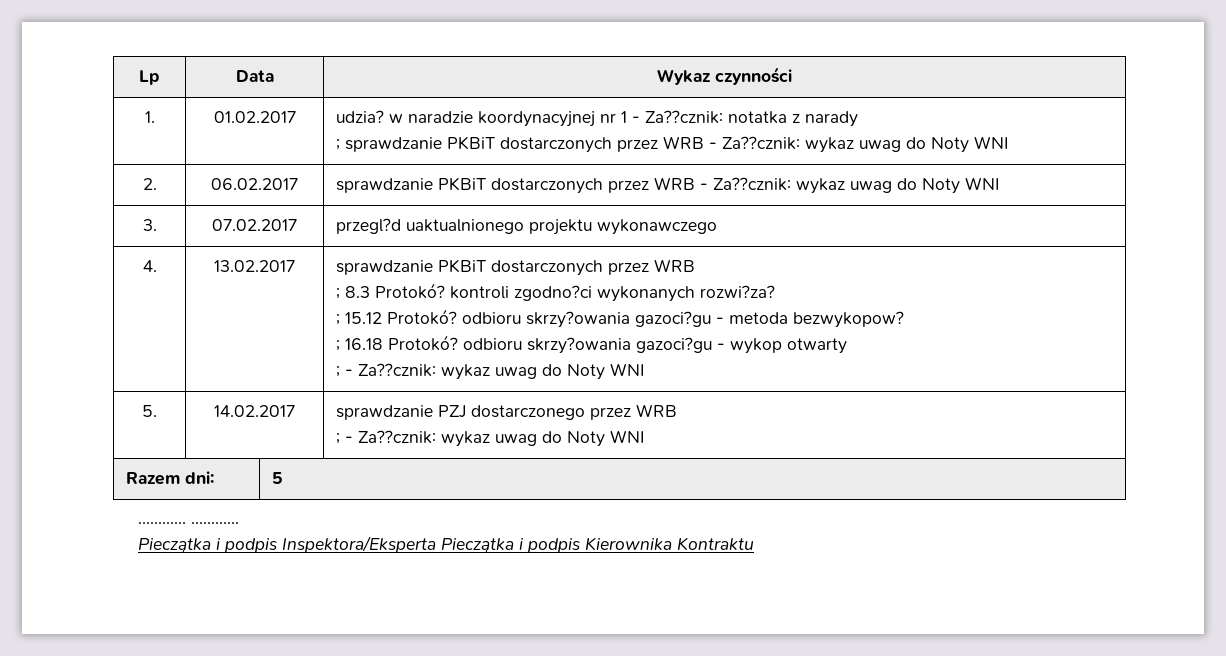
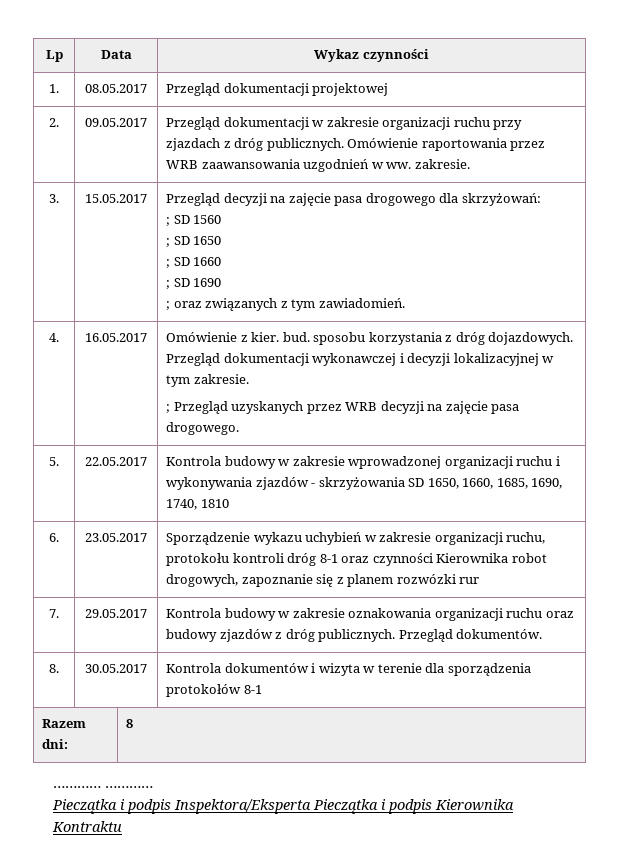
[213,111,296,123] [335,110,858,127] [335,136,1009,153] [142,178,157,190] [211,178,298,190] [335,177,1000,194] [142,219,157,231] [212,219,297,231] [335,218,717,235] [142,260,157,272] [214,260,295,272] [335,259,695,276] [335,283,775,302] [335,309,904,328] [335,335,847,354] [335,363,645,380] [142,405,157,417] [214,405,295,417] [335,404,677,420] [335,430,645,447] 01.02.2017 | udzia? w naradzie koordynacyjnej nr 1 - Za??cznik: notatka z narady // ; sprawdzanie PKBiT dostarczonych przez WRB - Za??cznik: wykaz uwag do Noty WNI // 2. | 06.02.2017 | sprawdzanie PKBiT dostarczonych przez WRB - Za??cznik: wykaz uwag do Noty WNI // 3. | 07.02.2017 | przegl?d uaktualnionego projektu wykonawczego // 4. | 13.02.2017 | sprawdzanie PKBiT dostarczonych przez WRB // ; 8.3 Protokó? kontroli zgodno?ci wykonanych rozwi?za? // ; 15.12 Protokó? odbioru skrzy?owania gazoci?gu - metoda bezwykopow? // ; 16.18 Protokó? odbioru skrzy?owania gazoci?gu - wykop otwarty // ; - Za??cznik: wykaz uwag do Noty WNI // 5. | 14.02.2017 | sprawdzanie PZJ dostarczonego przez WRB // ; - Za??cznik: wykaz uwag do Noty WNI -> [85,84,147,93] [166,83,389,96] [49,118,59,127] [85,118,147,127] [166,117,523,130] [166,138,546,151] [166,159,470,172] [49,194,59,203] [85,194,147,203] [166,193,541,206] [166,215,222,226] [166,236,222,247] [166,257,222,268] [166,278,222,289] [166,298,405,311] [49,333,59,342] [85,333,147,342] [166,332,574,345] [166,353,555,366] [166,374,249,387] [166,401,520,414] [166,422,240,435] [49,457,59,466] [85,457,147,466] [166,456,560,469] [166,477,563,490] [166,499,229,510] [49,533,59,542] [85,533,147,542] [166,532,546,545] [166,553,547,566] [166,574,480,587] [49,609,59,618] [85,609,147,618] [166,608,574,621] [166,629,543,642] [49,664,59,673] [85,664,147,673] [166,663,531,676] [166,684,262,697] 08.05.2017 | Przegląd dokumentacji projektowej // 2. | 09.05.2017 | Przegląd dokumentacji w zakresie organizacji ruchu przy zjazdach z dróg publicznych. Omówienie raportowania przez WRB zaawansowania uzgodnień w ww. zakresie. // 3. | 15.05.2017 | Przegląd decyzji na zajęcie pasa drogowego dla skrzyżowań: // ; SD 1560 // ; SD 1650 // ; SD 1660 // ; SD 1690 // ; oraz związanych z tym zawiadomień. // 4. | 16.05.2017 | Omówienie z kier. bud. sposobu korzystania z dróg dojazdowych. Przegląd dokumentacji wykonawczej i decyzji lokalizacyjnej w tym zakresie. // ; Przegląd uzyskanych przez WRB decyzji na zajęcie pasa drogowego. // 5. | 22.05.2017 | Kontrola budowy w zakresie wprowadzonej organizacji ruchu i wykonywania zjazdów - skrzyżowania SD 1650, 1660, 1685, 1690, 1740, 1810 // 6. | 23.05.2017 | Sporządzenie wykazu uchybień w zakresie organizacji ruchu, protokołu kontroli dróg 8-1 oraz czynności Kierownika robot drogowych, zapoznanie się z planem rozwózki rur // 7. | 29.05.2017 | Kontrola budowy w zakresie oznakowania organizacji ruchu oraz budowy zjazdów z dróg publicznych. Przegląd dokumentów. // 8. | 30.05.2017 | Kontrola dokumentów i wizyta w terenie dla sporządzenia protokołów 8-1
[271,472,283,484] 5 -> [126,719,134,728] 8

